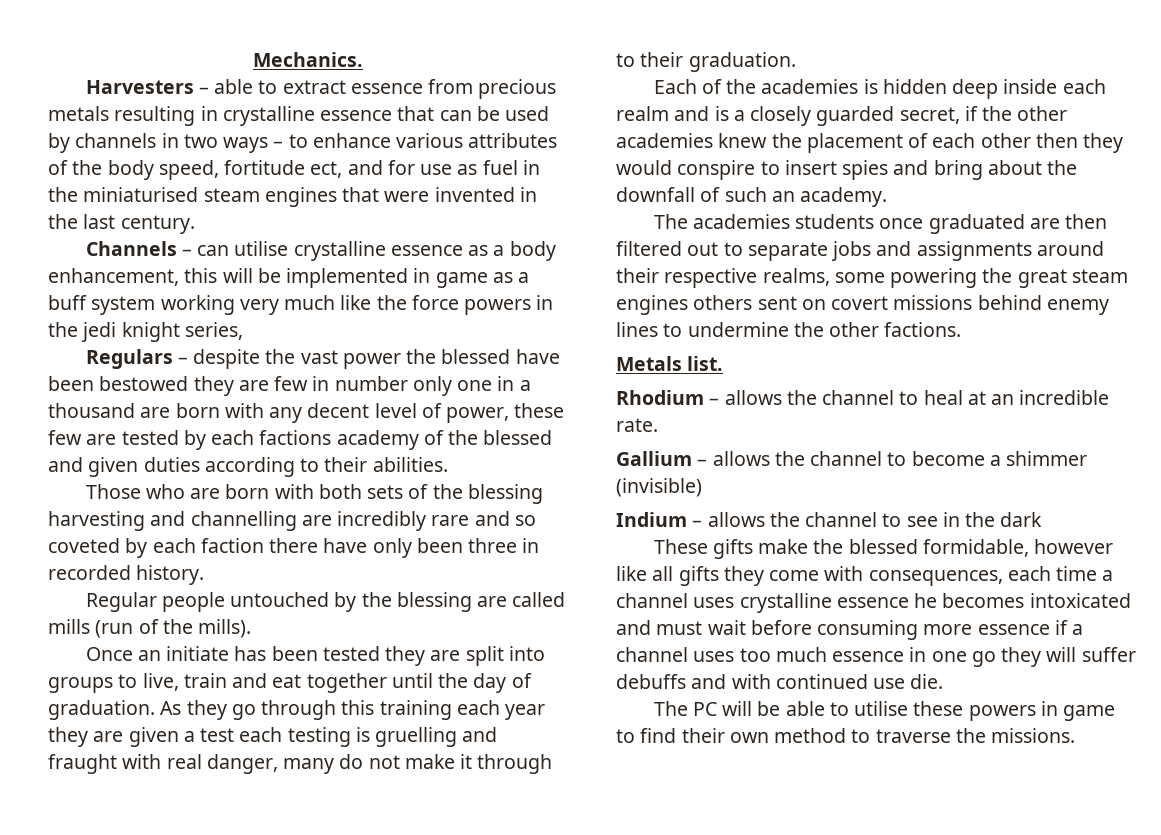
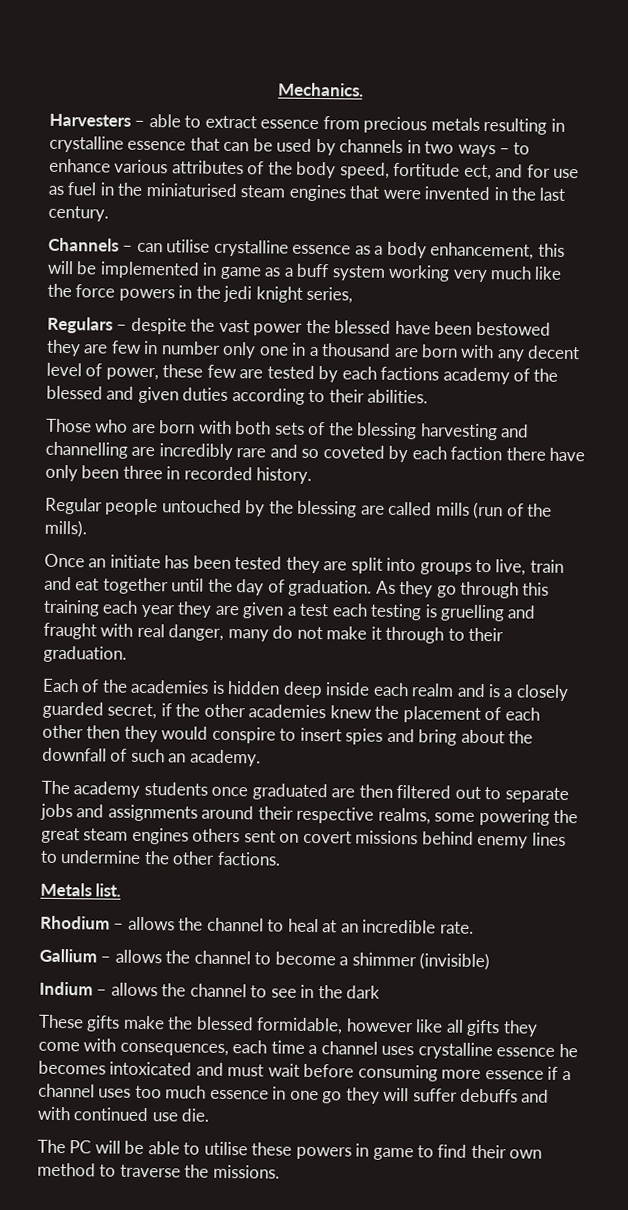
[692,214,790,229] academies -> [73,781,141,798] academy

